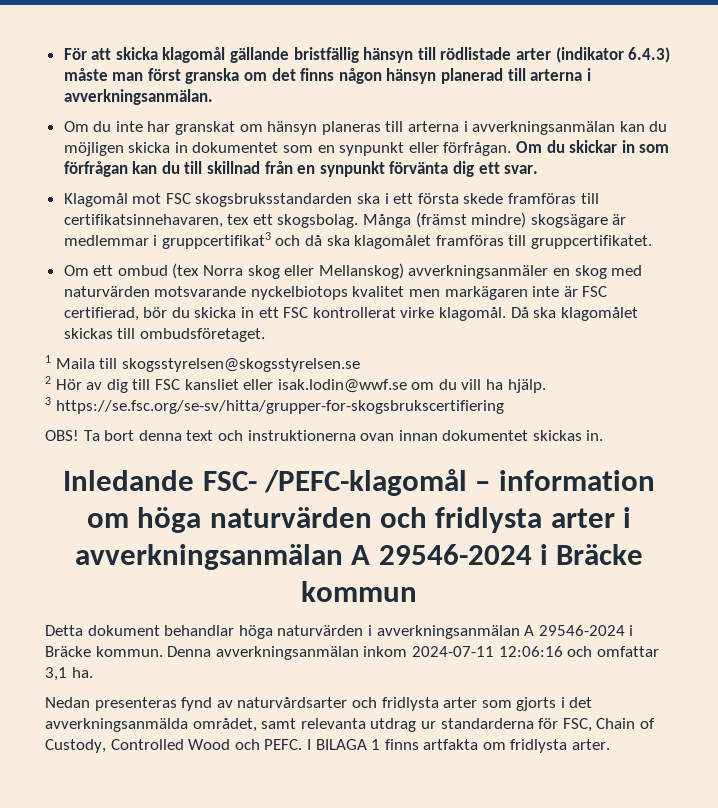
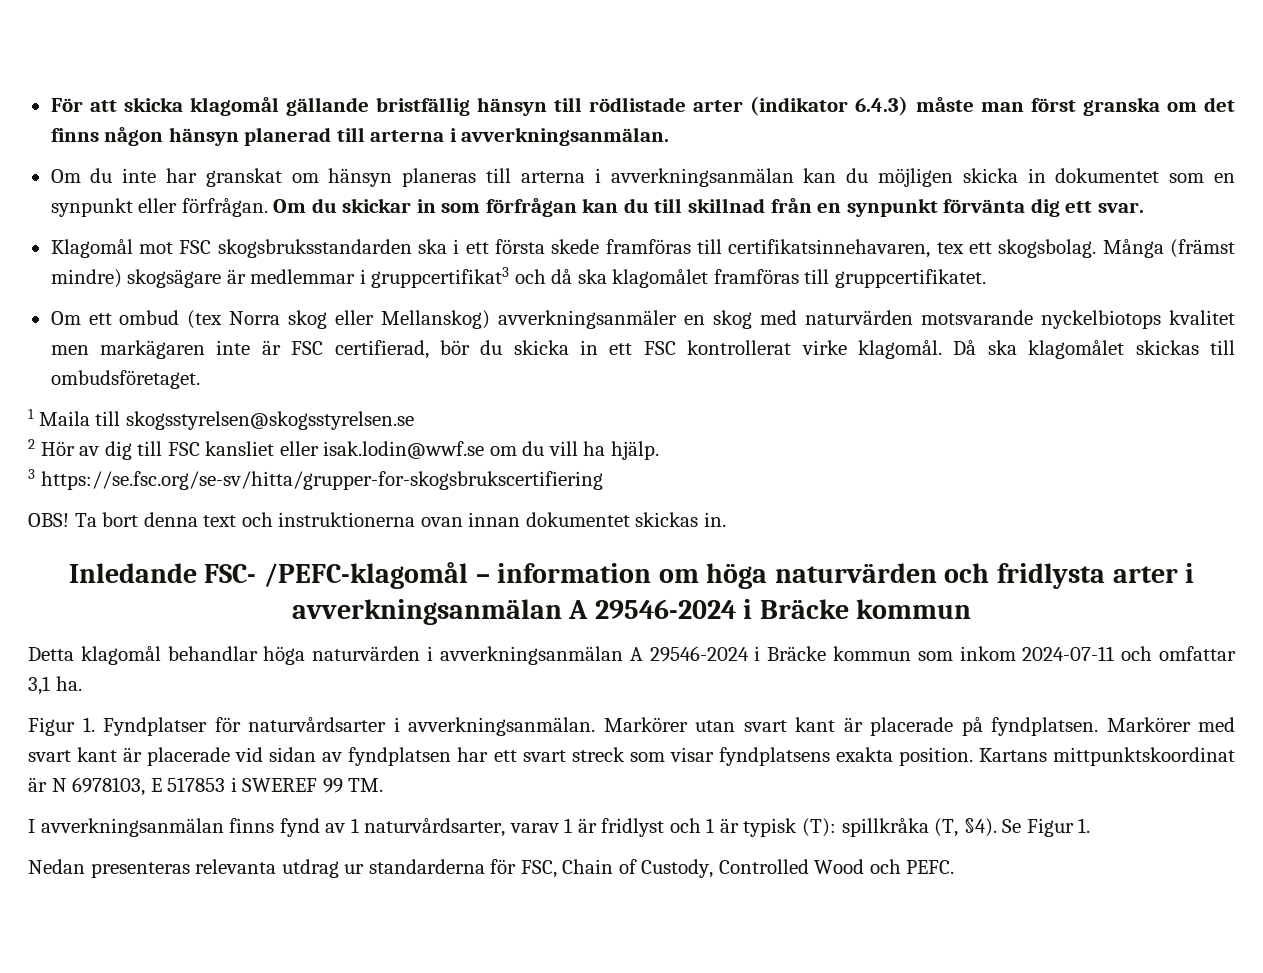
[87,625,160,636] dokument -> [80,646,161,665] klagomål
[95,646,359,660] kommun. Denna avverkningsanmälan -> [832,646,953,661] kommun som
[498,646,563,657] 12:06:16 -> (1115, 653) none
[45,697,593,711] [45,718,297,732] Nedan presenteras fynd av naturvårdsarter och fridlysta arter som gjorts i det avverkningsanmälda området, samt -> [28,717,1235,736] [28,747,1235,766] [28,777,384,796] [28,818,1091,837] [28,859,190,878] Figur 1. Fyndplatser för naturvårdsarter i avverkningsanmälan. Markörer utan svart kant är placerade på fyndplatsen. Markörer med svart kant är placerade vid sidan av fyndplatsen har ett svart streck som visar fyndplatsens exakta position. Kartans mittpunktskoordinat är N 6978103, E 517853 i SWEREF 99 TM. // I avverkningsanmälan finns fynd av 1 naturvårdsarter, varav 1 är fridlyst och 1 är typisk (T): spillkråka (T, §4). Se Figur 1. // Nedan presenteras
[306,739,611,753] I BILAGA 1 finns artfakta om fridlysta arter. -> (955, 867) none

